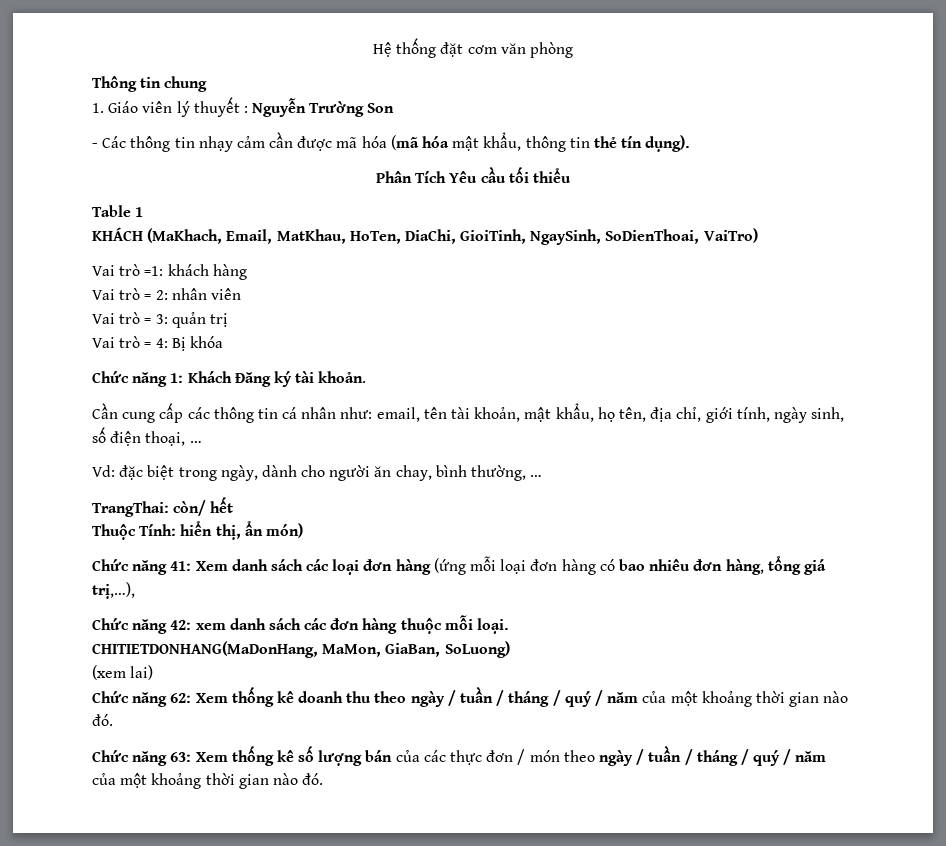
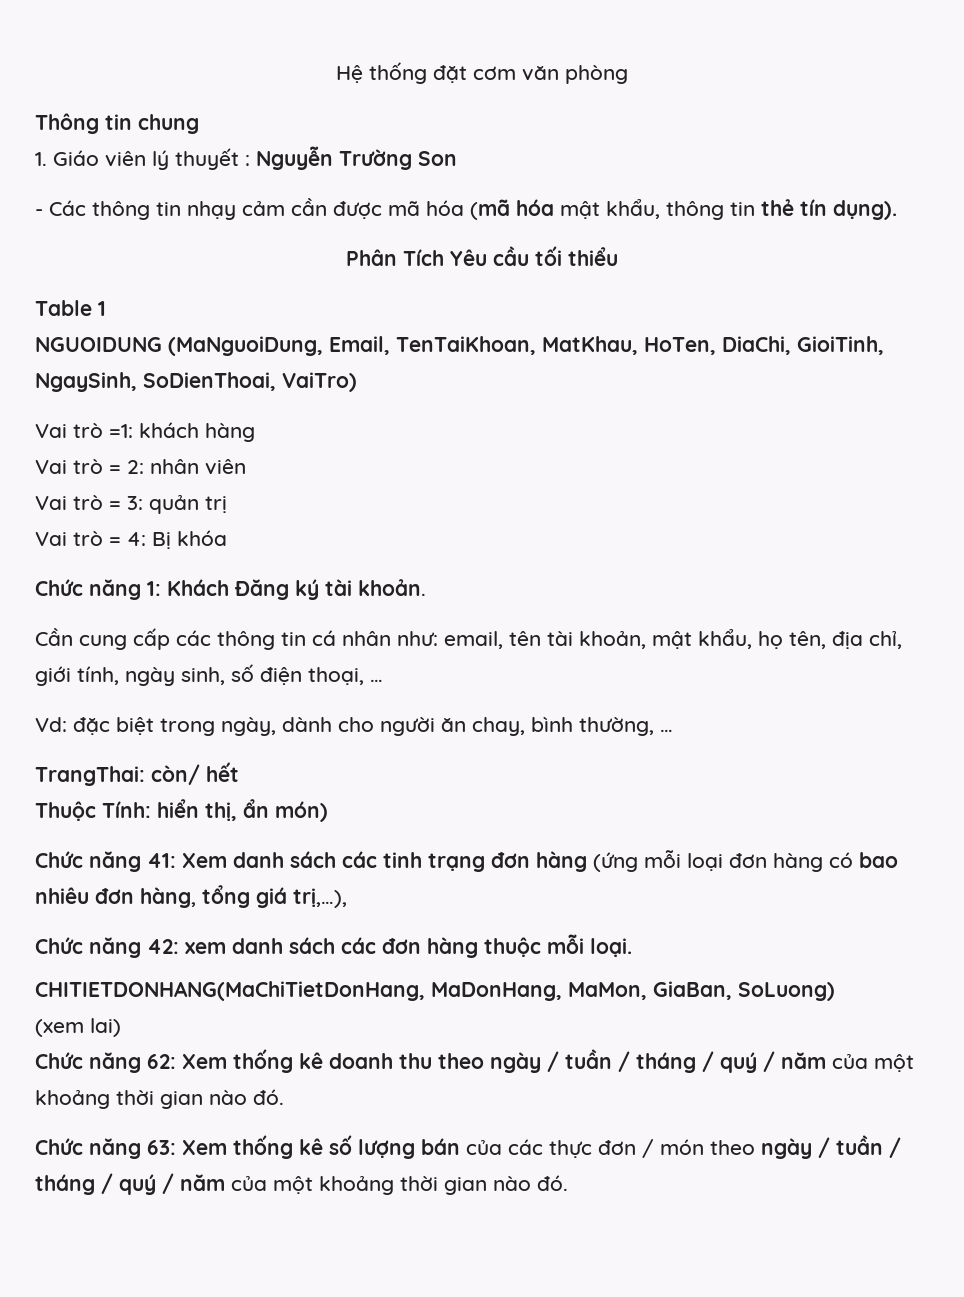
[92,227,273,244] KHÁCH (MaKhach, Email, -> [35,336,536,356] NGUOIDUNG (MaNguoiDung, Email, TenTaiKhoan,
[332,559,360,575] loại -> [383,852,485,872] tinh trạng
[92,641,318,658] CHITIETDONHANG(MaDonHang, -> [35,981,562,1001] CHITIETDONHANG(MaChiTietDonHang, MaDonHang,

